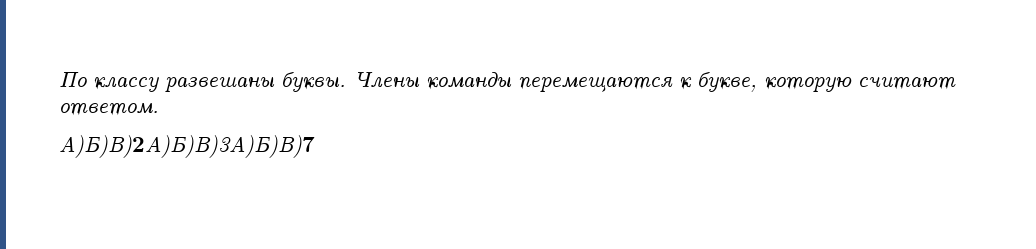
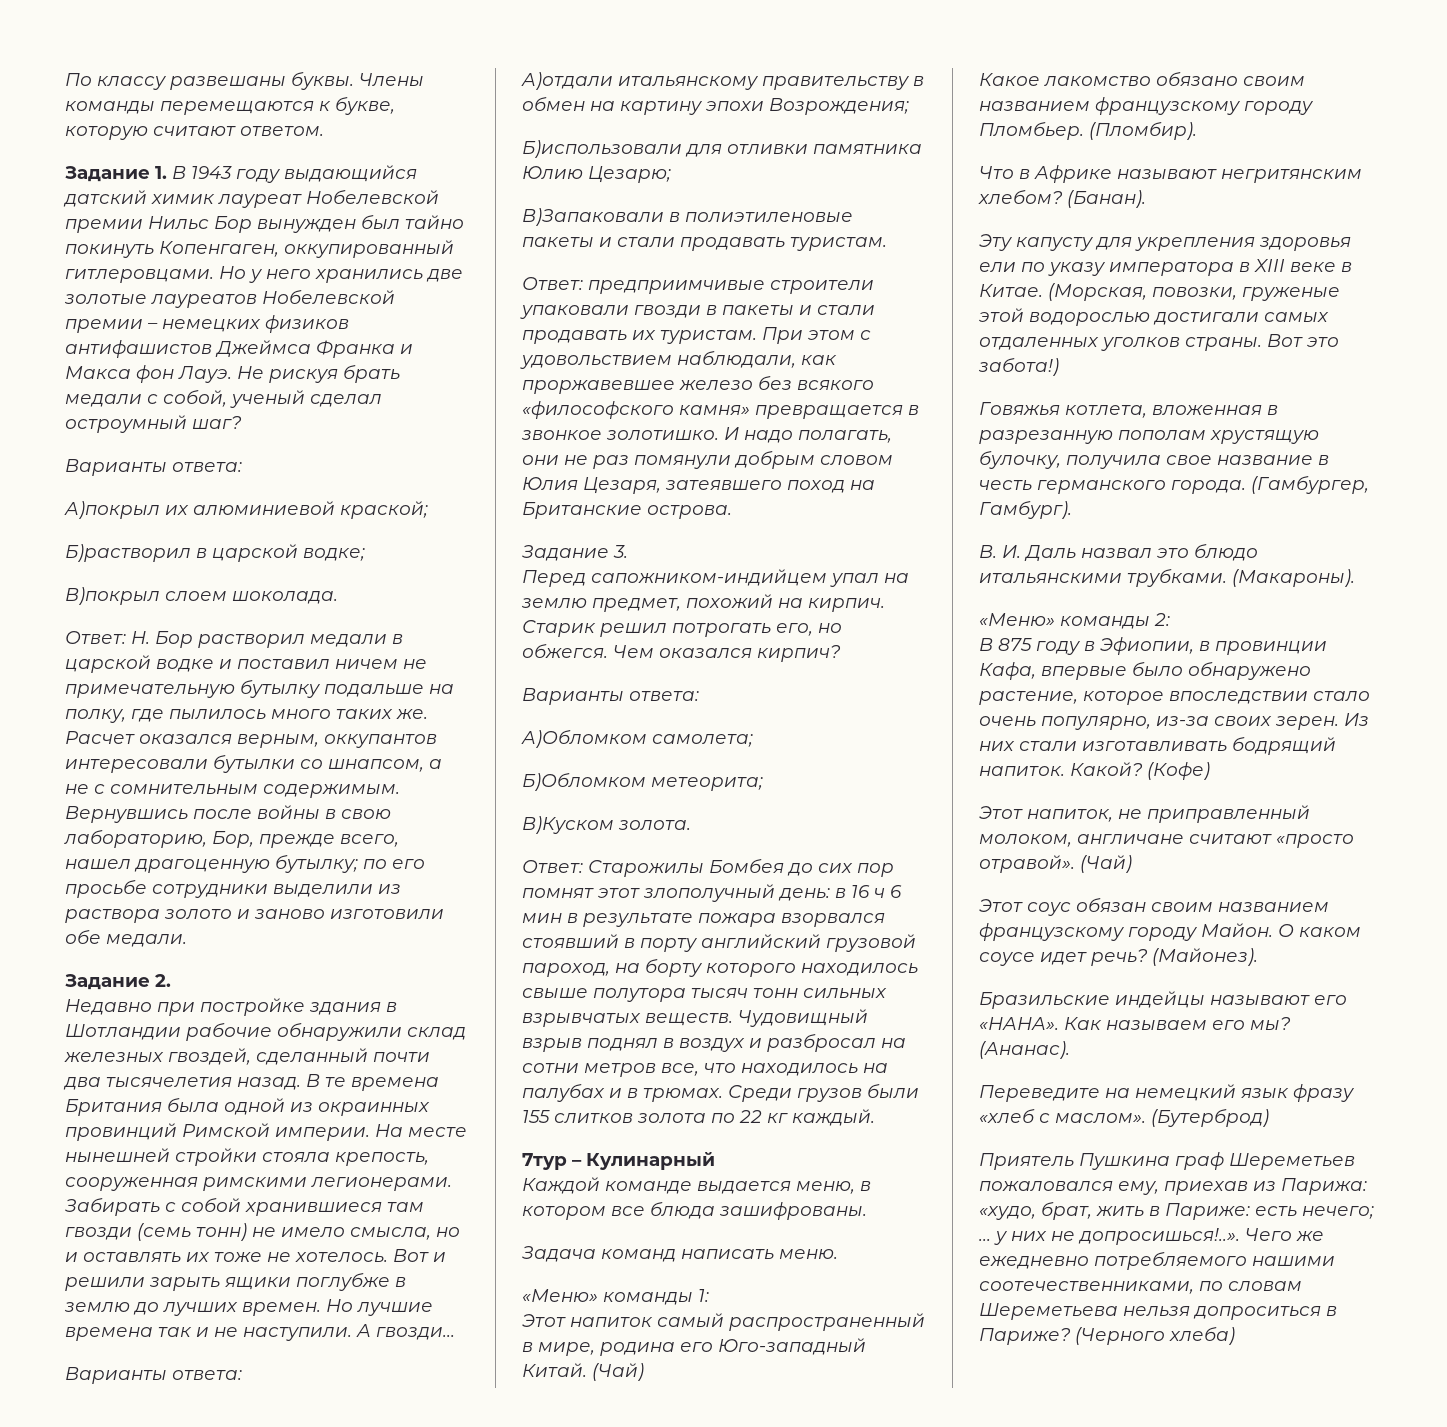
[59,135,315,158] А)Б)В)2А)Б)В)3А)Б)В)7 -> [65,165,417,183] [63,190,439,208] [65,215,464,233] [65,240,454,258] [65,266,463,283] [64,290,395,308] [65,315,349,333] [65,340,413,358] [65,365,400,383] [65,390,382,408] [65,415,242,433] [65,459,242,476] [64,501,428,519] [65,544,365,562] [65,587,338,605] [65,631,403,648] [65,655,427,673] [65,680,454,698] [65,709,428,723] [65,731,437,748] [65,755,442,773] [65,784,400,798] [65,805,391,823] [64,830,399,848] [65,855,425,873] [65,880,401,898] [65,909,444,923] [65,930,187,947] [65,974,171,990] [65,998,397,1016] [65,1023,466,1041] [64,1048,430,1065] [63,1074,439,1091] [65,1098,430,1116] [65,1123,467,1141] [65,1148,429,1166] [65,1177,452,1191] [64,1198,424,1216] [65,1223,460,1241] [65,1249,446,1262] [65,1273,406,1291] [64,1299,433,1316] [65,1324,455,1341] [65,1367,242,1384] [521,72,924,90] [522,97,909,115] [522,140,922,158] [522,166,671,183] [522,208,853,226] [522,237,887,251] [522,277,874,294] [520,305,875,319] [522,327,871,344] [520,351,837,369] [522,376,874,394] [522,401,919,419] [521,427,892,443] [522,451,893,469] [522,477,875,494] [522,502,732,519] [521,545,628,561] [522,569,909,587] [521,594,885,612] [522,620,842,637] [522,644,841,662] [522,688,699,705] [521,730,753,748] [522,773,763,791] [522,816,691,834] [522,859,894,877] [522,884,902,902] [522,913,885,927] [522,934,916,952] [522,959,918,977] [522,988,887,1002] [522,1009,868,1027] [522,1034,906,1052] [522,1063,888,1077] [522,1084,919,1102] [522,1109,875,1126] [522,1152,715,1170] [522,1177,871,1194] [522,1202,867,1220] [521,1246,838,1262] [522,1289,709,1305] [522,1313,925,1331] [522,1338,866,1356] [522,1363,644,1381] [979,72,1305,86] [979,97,1314,115] [979,122,1197,140] [979,165,1362,183] [978,190,1146,208] [979,234,1351,251] [979,259,1352,276] [979,283,1340,301] [978,308,1329,326] [979,334,1339,351] [978,358,1059,376] [979,402,1278,418] [979,430,1319,444] [979,451,1329,469] [979,476,1369,494] [979,501,1072,519] [979,544,1258,561] [979,569,1355,587] [979,613,1170,629] [979,637,1327,655] [979,662,1311,680] [979,691,1370,705] [979,713,1369,730] [979,737,1336,755] [979,762,1210,780] [979,805,1310,823] [979,834,1354,848] [979,855,1132,873] [979,898,1329,916] [979,923,1361,941] [979,948,1258,966] [979,991,1347,1009] [979,1017,1291,1030] [979,1041,1070,1059] [979,1084,1355,1102] [979,1109,1269,1127] [979,1152,1355,1170] [979,1178,1367,1195] [979,1202,1374,1220] [979,1228,1324,1245] [979,1252,1335,1270] [979,1281,1302,1294] [979,1303,1337,1320] [979,1327,1235,1345] Задание 1. В 1943 году выдающийся датский химик лауреат Нобелевской премии Нильс Бор вынужден был тайно покинуть Копенгаген, оккупированный гитлеровцами. Но у него хранились две золотые лауреатов Нобелевской премии – немецких физиков антифашистов Джеймса Франка и Макса фон Лауэ. Не рискуя брать медали с собой, ученый сделал остроумный шаг? // Варианты ответа: // А)покрыл их алюминиевой краской; // Б)растворил в царской водке; // В)покрыл слоем шоколада. // Ответ: Н. Бор растворил медали в царской водке и поставил ничем не примечательную бутылку подальше на полку, где пылилось много таких же. Расчет оказался верным, оккупантов интересовали бутылки со шнапсом, а не с сомнительным содержимым. Вернувшись после войны в свою лабораторию, Бор, прежде всего, нашел драгоценную бутылку; по его просьбе сотрудники выделили из раствора золото и заново изготовили обе медали. // Задание 2. // Недавно при постройке здания в Шотландии рабочие обнаружили склад железных гвоздей, сделанный почти два тысячелетия назад. В те времена Британия была одной из окраинных провинций Римской империи. На месте нынешней стройки стояла крепость, сооруженная римскими легионерами. Забирать с собой хранившиеся там гвозди (семь тонн) не имело смысла, но и оставлять их тоже не хотелось. Вот и решили зарыть ящики поглубже в землю до лучших времен. Но лучшие времена так и не наступили. А гвозди… // Варианты ответа: // А)отдали итальянскому правительству в обмен на картину эпохи Возрождения; // Б)использовали для отливки памятника Юлию Цезарю; // В)Запаковали в полиэтиленовые пакеты и стали продавать туристам. // Ответ: предприимчивые строители упаковали гвозди в пакеты и стали продавать их туристам. При этом с удовольствием наблюдали, как проржавевшее железо без всякого «философского камня» превращается в звонкое золотишко. И надо полагать, они не раз помянули добрым словом Юлия Цезаря, затеявшего поход на Британские острова. // Задание 3. // Перед сапожником-индийцем упал на землю предмет, похожий на кирпич. Старик решил потрогать его, но обжегся. Чем оказался кирпич? // Варианты ответа: // А)Обломком самолета; // Б)Обломком метеорита; // В)Куском золота. // Ответ: Старожилы Бомбея до сих пор помнят этот злополучный день: в 16 ч 6 мин в результате пожара взорвался стоявший в порту английский грузовой пароход, на борту которого находилось свыше полутора тысяч тонн сильных взрывчатых веществ. Чудовищный взрыв поднял в воздух и разбросал на сотни метров все, что находилось на палубах и в трюмах. Среди грузов были 155 слитков золота по 22 кг каждый. // 7тур – Кулинарный // Каждой команде выдается меню, в котором все блюда зашифрованы. // Задача команд написать меню. // «Меню» команды 1: // Этот напиток самый распространенный в мире, родина его Юго-западный Китай. (Чай) // Какое лакомство обязано своим названием французскому городу Пломбьер. (Пломбир). // Что в Африке называют негритянским хлебом? (Банан). // Эту капусту для укрепления здоровья ели по указу императора в XIII веке в Китае. (Морская, повозки, груженые этой водорослью достигали самых отдаленных уголков страны. Вот это забота!) // Говяжья котлета, вложенная в разрезанную пополам хрустящую булочку, получила свое название в честь германского города. (Гамбургер, Гамбург). // В. И. Даль назвал это блюдо итальянскими трубками. (Макароны). // «Меню» команды 2: // В 875 году в Эфиопии, в провинции Кафа, впервые было обнаружено растение, которое впоследствии стало очень популярно, из-за своих зерен. Из них стали изготавливать бодрящий напиток. Какой? (Кофе) // Этот напиток, не приправленный молоком, англичане считают «просто отравой». (Чай) // Этот соус обязан своим названием французскому городу Майон. О каком соусе идет речь? (Майонез). // Бразильские индейцы называют его «НАНА». Как называем его мы? (Ананас). // Переведите на немецкий язык фразу «хлеб с маслом». (Бутерброд) // Приятель Пушкина граф Шереметьев пожаловался ему, приехав из Парижа: «худо, брат, жить в Париже: есть нечего; … у них не допросишься!..». Чего же ежедневно потребляемого нашими соотечественниками, по словам Шереметьева нельзя допроситься в Париже? (Черного хлеба)

